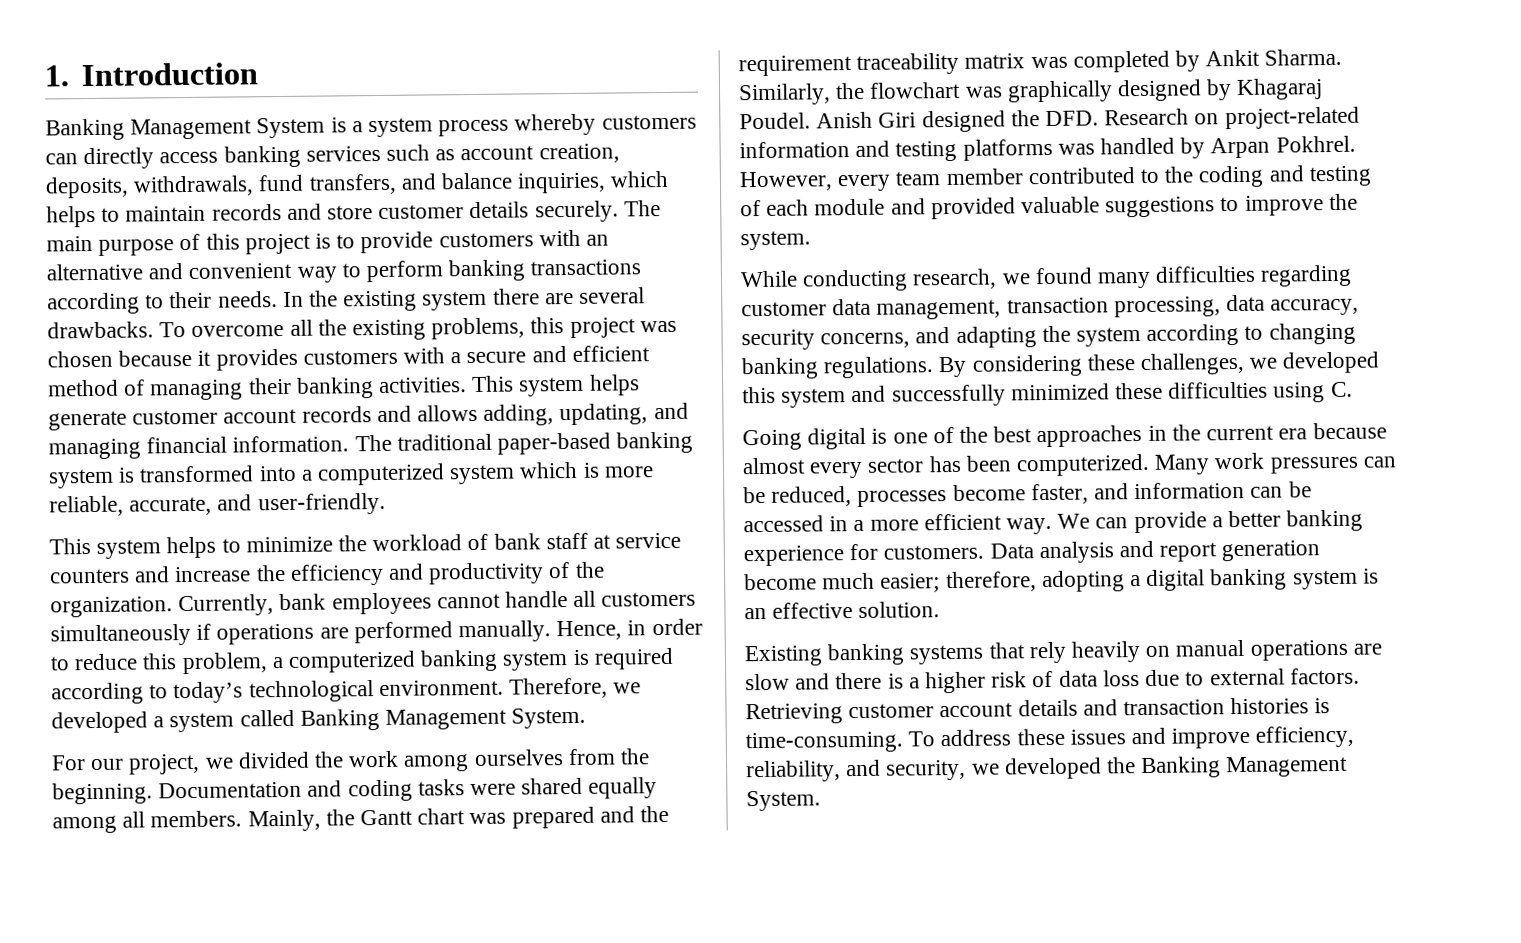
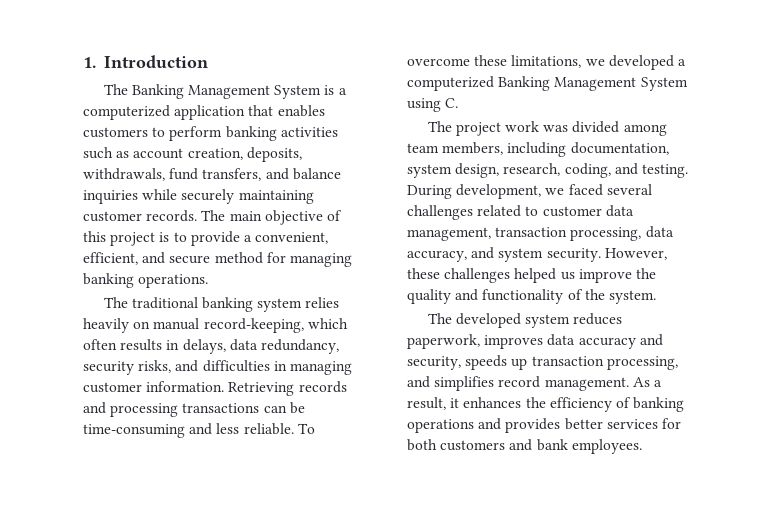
(259, 74) none -> [103,84,128,95] The
[368,113,697,138] [45,145,381,170] system process whereby customers can directly access banking services -> [83,105,325,120] [83,126,338,141] computerized application that enables customers to perform banking activities
[517,170,670,194] [46,200,619,228] inquiries, which helps to maintain records and store customer details securely. -> [83,189,314,204] [83,210,198,222] inquiries while securely maintaining customer records.
[98,239,175,256] purpose -> [264,210,323,225] objective
[438,229,610,248] [46,259,642,283] [47,287,646,315] [47,317,677,341] [47,345,650,371] [48,374,640,401] [48,402,689,431] [48,431,694,460] [48,461,654,489] [49,492,386,517] [49,532,682,559] [49,561,605,586] [50,590,697,618] [50,618,703,647] [50,647,674,675] [51,677,642,705] [51,707,587,734] [51,748,651,775] [52,777,658,805] [52,805,670,834] [738,48,1343,77] [738,78,1324,106] [739,106,1360,133] [739,135,1356,162] [739,165,1372,192] [740,193,1358,220] [740,230,811,251] [740,264,1353,292] customers with an alternative and convenient way to perform banking transactions according to their needs. In the existing system there are several drawbacks. To overcome all the existing problems, this project was chosen because it provides customers with a secure and efficient method of managing their banking activities. This system helps generate customer account records and allows adding, updating, and managing financial information. The traditional paper-based banking system is transformed into a computerized system which is more reliable, accurate, and user-friendly. // This system helps to minimize the workload of bank staff at service counters and increase the efficiency and productivity of the organization. Currently, bank employees cannot handle all customers simultaneously if operations are performed manually. Hence, in order to reduce this problem, a computerized banking system is required according to today’s technological environment. Therefore, we developed a system called Banking Management System. // For our project, we divided the work among ourselves from the beginning. Documentation and coding tasks were shared equally among all members. Mainly, the Gantt chart was prepared and the requirement traceability matrix was completed by Ankit Sharma. Similarly, the flowchart was graphically designed by Khagaraj Poudel. Anish Giri designed the DFD. Research on project-related information and testing platforms was handled by Arpan Pokhrel. However, every team member contributed to the coding and testing of each module and provided valuable suggestions to improve the system. // While conducting research, we found many difficulties regarding -> [243,232,329,244] [83,252,352,267] [83,273,209,288] [103,297,340,312] [83,318,348,333] [83,339,339,354] [83,360,352,375] [83,381,347,396] [83,402,305,417] [83,423,315,438] [407,55,686,70] [407,76,688,91] [407,98,459,112] [427,121,667,136] [407,142,669,157] [407,163,688,178] [407,184,652,199] [407,205,539,220] a convenient, efficient, and secure method for managing banking operations. // The traditional banking system relies heavily on manual record-keeping, which often results in delays, data redundancy, security risks, and difficulties in managing customer information. Retrieving records and processing transactions can be time-consuming and less reliable. To overcome these limitations, we developed a computerized Banking Management System using C. // The project work was divided among team members, including documentation, system design, research, coding, and testing. During development, we faced several challenges related to
[741,322,1356,351] [741,351,1380,380] [742,381,1353,408] [742,422,1387,451] [742,452,1396,479] [743,481,1312,507] [743,509,1364,535] [743,540,1321,567] [744,568,1379,593] [744,601,941,620] [744,639,1382,667] [745,667,1360,694] [745,697,1331,725] [745,725,1355,754] [746,755,1349,783] [746,790,821,812] security concerns, and adapting the system according to changing banking regulations. By considering these challenges, we developed this system and successfully minimized these difficulties using C. // Going digital is one of the best approaches in the current era because almost every sector has been computerized. Many work pressures can be reduced, processes become faster, and information can be accessed in a more efficient way. We can provide a better banking experience for customers. Data analysis and report generation become much easier; therefore, adopting a digital banking system is an effective solution. // Existing banking systems that rely heavily on manual operations are slow and there is a higher risk of data loss due to external factors. Retrieving customer account details and transaction histories is time-consuming. To address these issues and improve efficiency, reliability, and security, we developed the Banking Management System. -> [471,247,667,262] [407,268,656,283] [407,289,656,304] [427,313,623,328] [407,334,663,349] [407,355,678,370] [407,376,662,391] [407,397,685,412] [407,418,681,433] [407,439,642,454] and system security. However, these challenges helped us improve the quality and functionality of the system. // The developed system reduces paperwork, improves data accuracy and security, speeds up transaction processing, and simplifies record management. As a result, it enhances the efficiency of banking operations and provides better services for both customers and bank employees.

